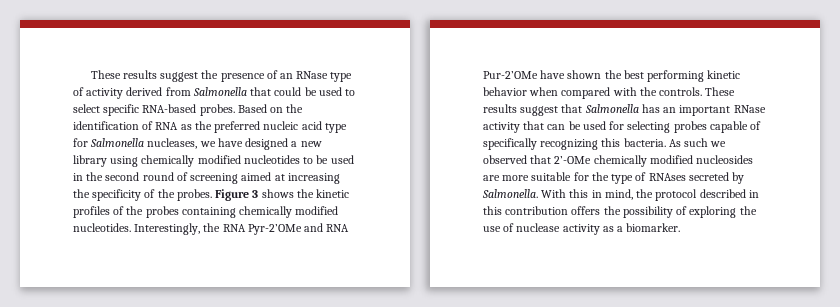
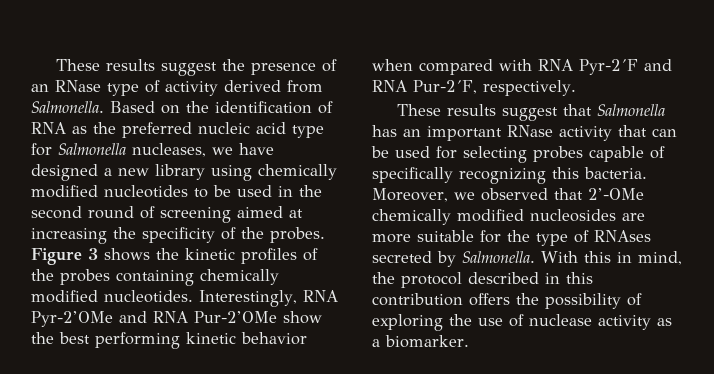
[192,87,356,96] [73,104,235,116] Salmonella that could be used to select specific RNA-based probes. -> [31,101,104,113] Salmonella.
[203,223,221,232] the -> (297, 298) none
[540,70,602,79] have shown -> [283,311,322,324] show
[639,87,703,96] the controls. -> [538,59,672,75] [372,80,576,96] RNA Pyr-2´F and RNA Pur-2´F, respectively. //
[668,138,709,147] As such -> [372,188,448,202] Moreover,

